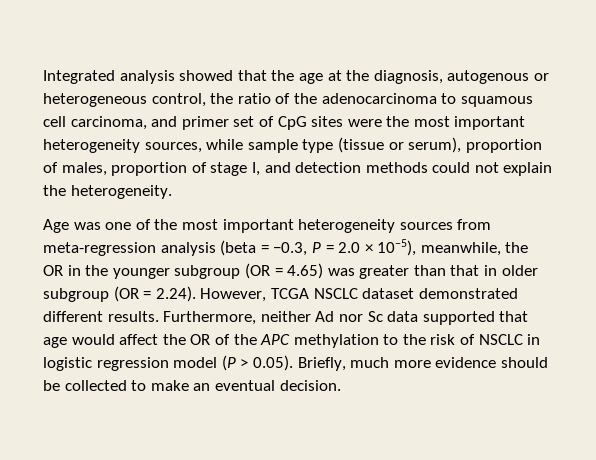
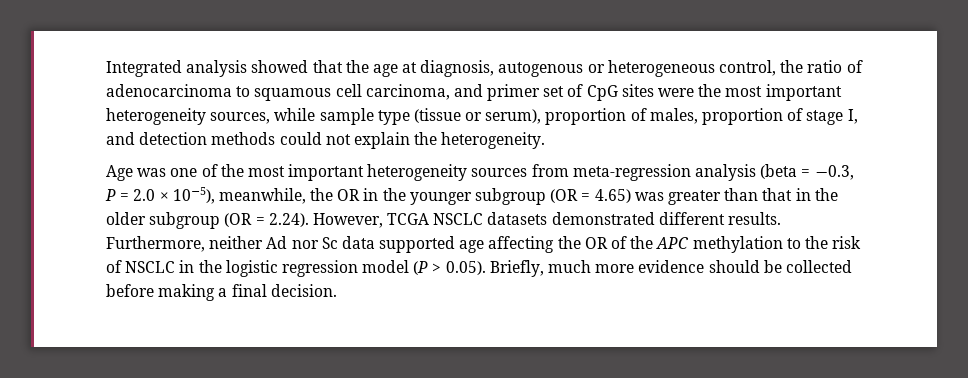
[346,70,370,81] the -> (418, 67) none
[293,93,317,104] the -> (863, 66) none
(498, 270) none -> [814,188,838,201] the
[362,288,415,299] dataset -> [487,212,548,225] datasets
[499,311,529,322] [43,334,159,348] that age would affect -> [459,236,555,253] age affecting
(541, 339) none -> [198,260,222,273] the
[131,380,275,391] to make an eventual -> [106,284,267,301] before making a final

